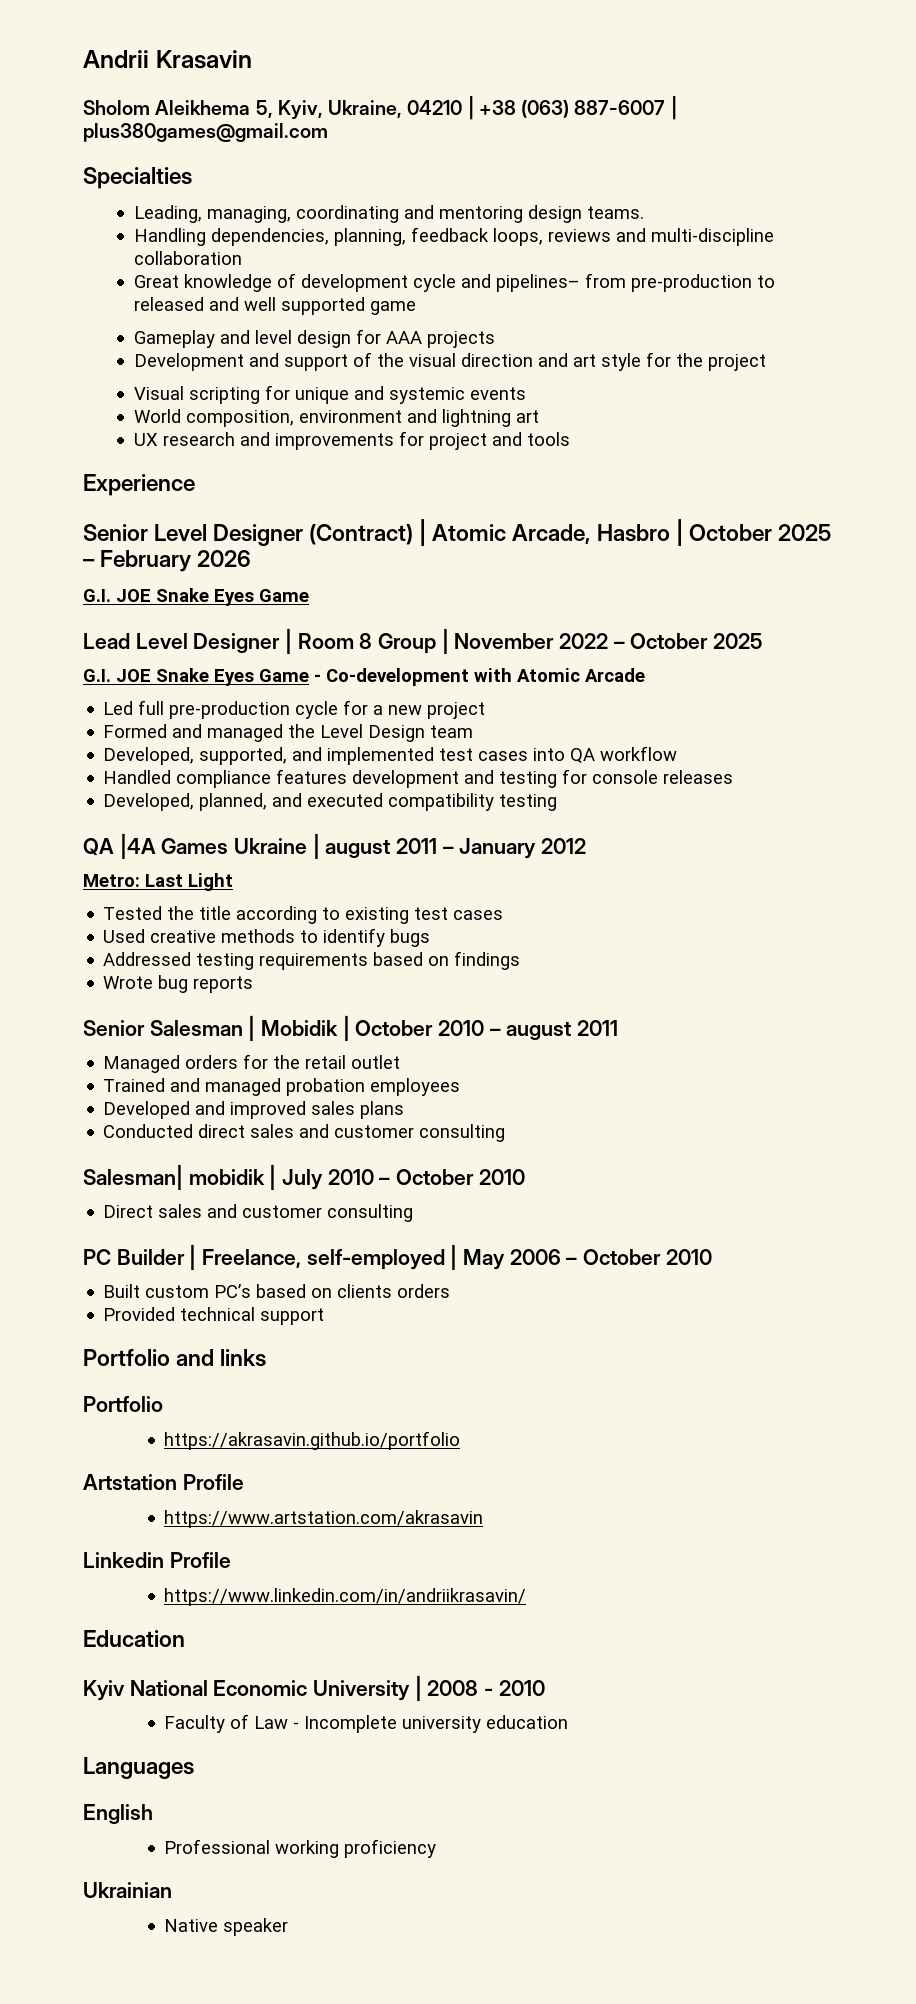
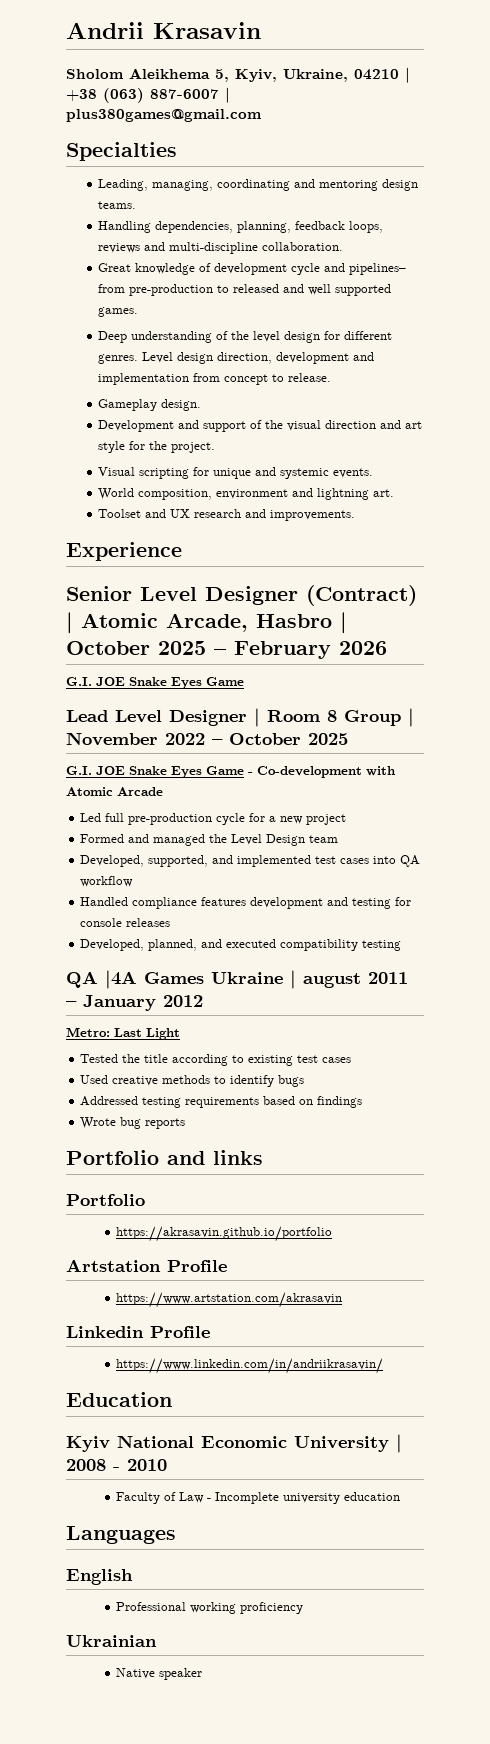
[133,251,242,265] collaboration -> [262,242,344,251] collaboration.
[369,301,416,315] [133,329,495,348] game // Gameplay and level design for AAA projects -> [98,307,139,317] [98,331,393,343] [98,352,375,364] [98,373,332,385] [98,399,202,411] games. // Deep understanding of the level design for different genres. Level design direction, development and implementation from concept to release. // Gameplay design.
[707,354,766,371] project -> [171,442,216,453] project.
[469,387,526,400] events -> [333,468,374,478] events.
[515,410,539,423] [133,431,570,450] art // UX research and improvements for project and tools -> [373,489,395,497] [98,509,356,521] art. // Toolset and UX research and improvements.
[83,1015,619,1041] [103,1054,401,1073] [103,1078,461,1096] [103,1101,405,1119] [103,1124,506,1142] [83,1164,525,1190] [103,1204,414,1222] [83,1244,712,1270] [103,1284,451,1298] [103,1307,325,1325] // Senior Salesman | Mobidik | October 2010 – august 2011 // Managed orders for the retail outlet // Trained and managed probation employees // Developed and improved sales plans // Conducted direct sales and customer consulting // Salesman| mobidik | July 2010 – October 2010 // Direct sales and customer consulting // PC Builder | Freelance, self-employed | May 2006 – October 2010 // Built custom PC’s based on clients orders // Provided technical support -> (186, 1123) none

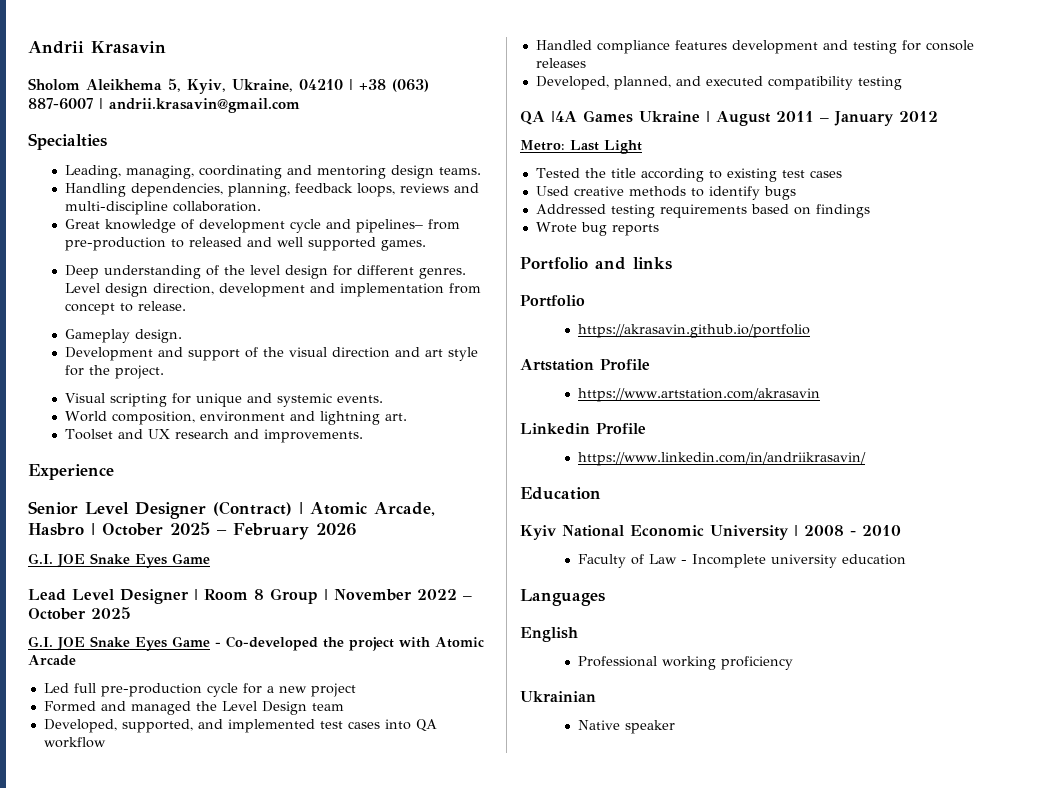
[66,109,262,122] plus380games@gmail.com -> [109,98,300,113] andrii.krasavin@gmail.com
[257,766,362,778] Co-development -> [226,636,394,651] Co-developed the project
[303,973,361,988] august -> [716,111,771,126] August

